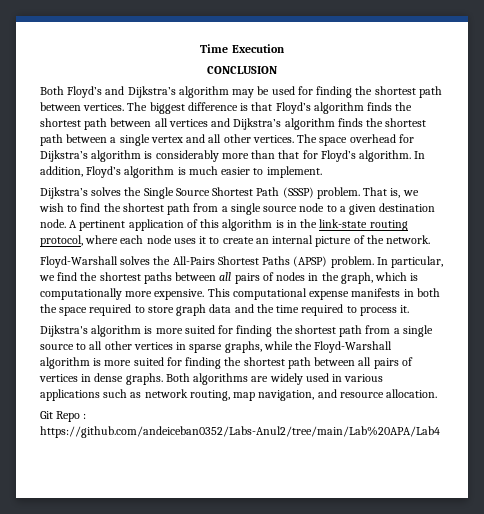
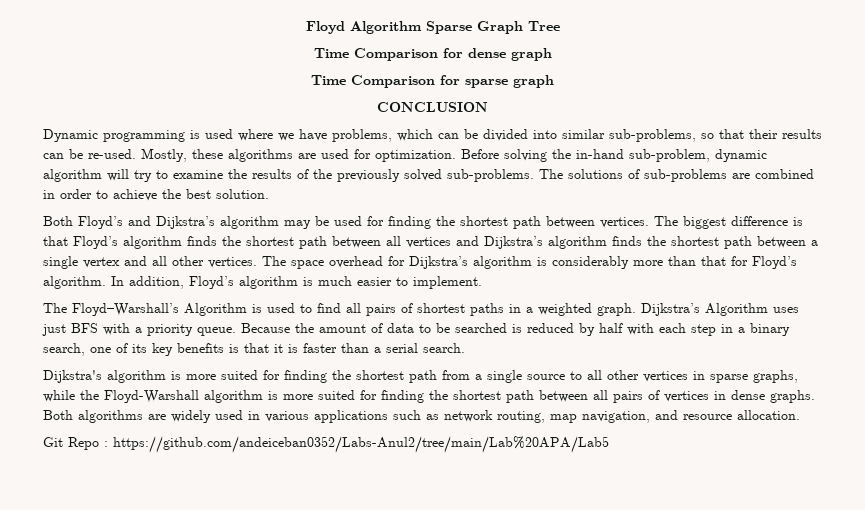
[200,44,285,53] [207,66,277,74] Time Execution // CONCLUSION -> [305,21,560,34] [313,48,552,61] [311,75,554,88] [377,102,488,112] [43,129,822,142] [43,148,767,162] [43,169,814,182] [43,189,269,201] Floyd Algorithm Sparse Graph Tree // Time Comparison for dense graph // Time Comparison for sparse graph // CONCLUSION // Dynamic programming is used where we have problems, which can be divided into similar sub-problems, so that their results can be re-used. Mostly, these algorithms are used for optimization. Before solving the in-hand sub-problem, dynamic algorithm will try to examine the results of the previously solved sub-problems. The solutions of sub-problems are combined in order to achieve the best solution.
[40,187,419,199] [39,203,436,215] [40,219,408,231] [40,235,431,247] [40,256,444,268] [39,272,419,284] [40,288,440,300] [40,304,410,316] Dijkstra’s solves the Single Source Shortest Path (SSSP) problem. That is, we wish to find the shortest path from a single source node to a given destination node. A pertinent application of this algorithm is in the link-state routing protocol, where each node uses it to create an internal picture of the network. // Floyd-Warshall solves the All-Pairs Shortest Paths (APSP) problem. In particular, we find the shortest paths between all pairs of nodes in the graph, which is computationally more expensive. This computational expense manifests in both the space required to store graph data and the time required to process it. -> [43,303,799,316] [42,323,790,336] [43,343,465,356] The Floyd–Warshall’s Algorithm is used to find all pairs of shortest paths in a weighted graph. Dijkstra’s Algorithm uses just BFS with a priority queue. Because the amount of data to be searched is reduced by half with each step in a binary search, one of its key benefits is that it is faster than a serial search.
[40,426,440,438] https://github.com/andeiceban0352/Labs-Anul2/tree/main/Lab%20APA/Lab4 -> [113,436,609,453] https://github.com/andeiceban0352/Labs-Anul2/tree/main/Lab%20APA/Lab5

